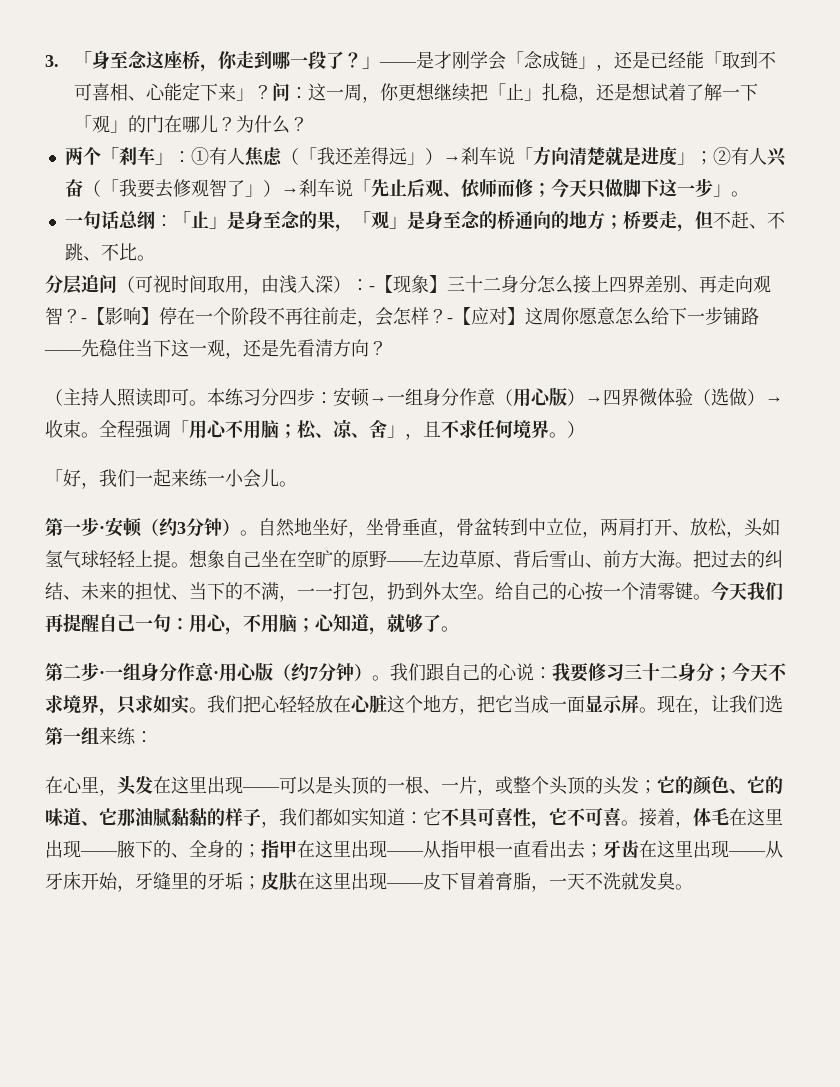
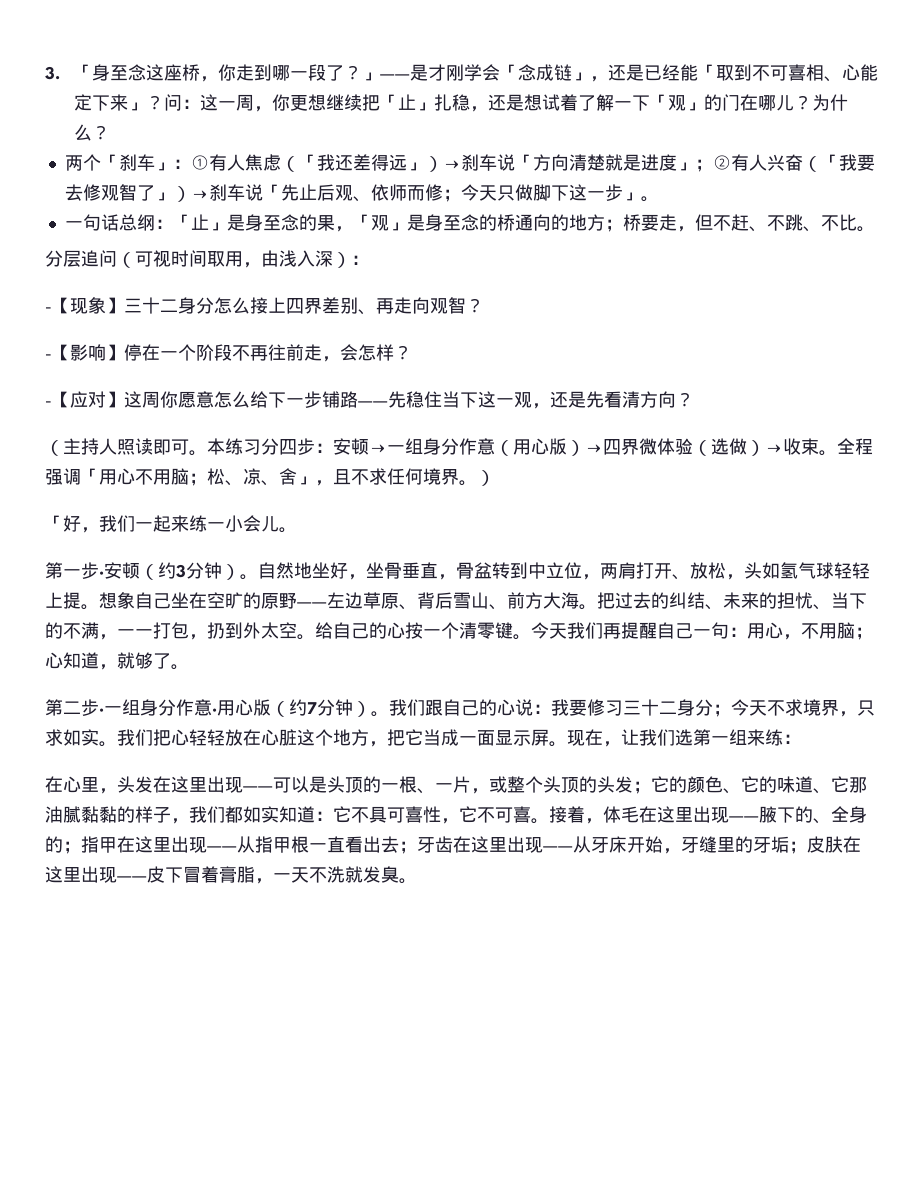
(369, 285) none -> (369, 260) //
(81, 316) none -> (484, 305) //
(447, 316) none -> (412, 352) //

